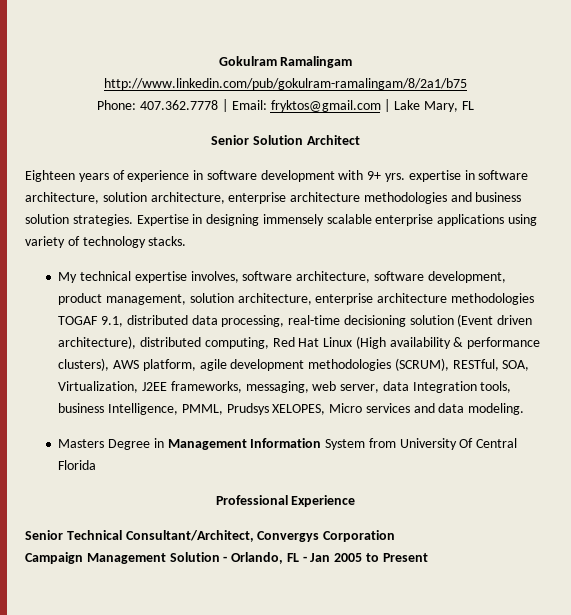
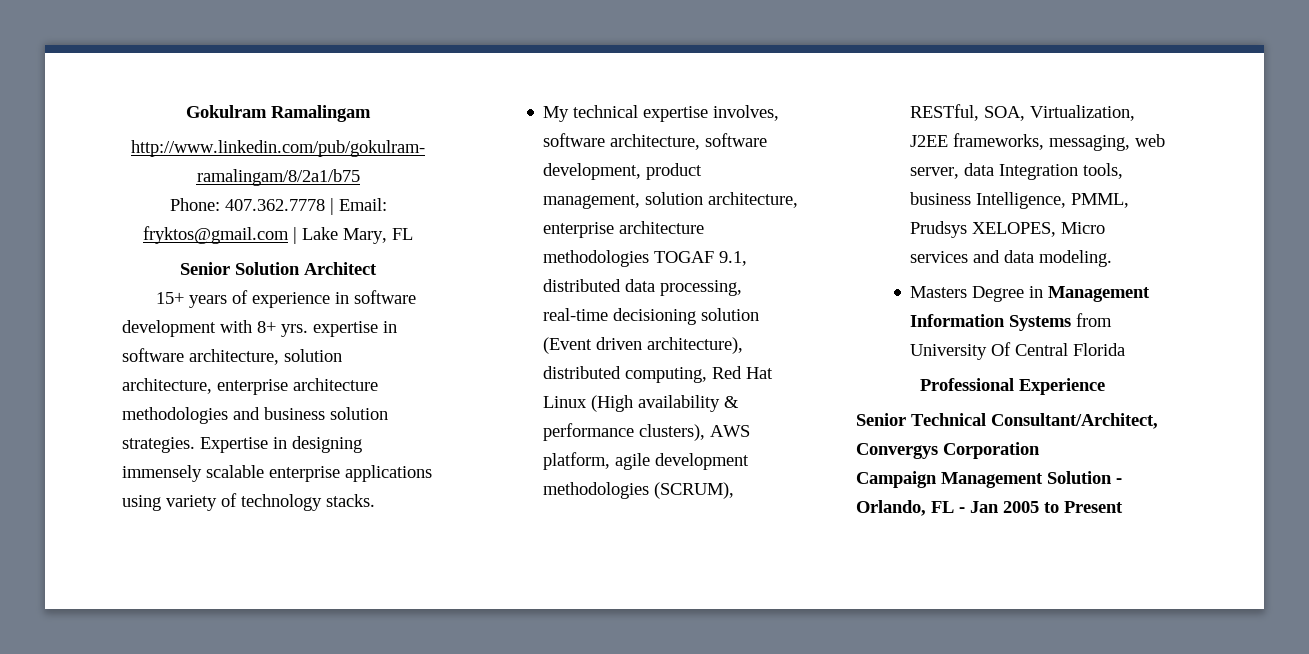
[25,170,75,182] Eighteen -> [156,292,185,304] 15+
[367,171,382,180] 9+ -> [257,321,276,333] 8+
[325,439,366,450] System -> [1009,315,1072,331] Systems

